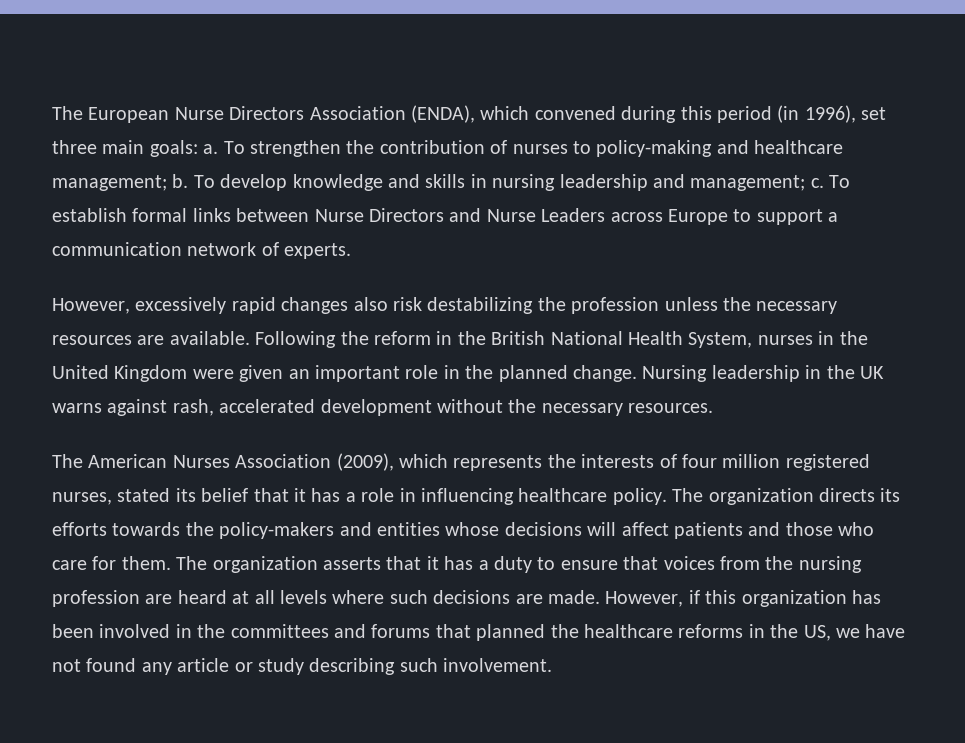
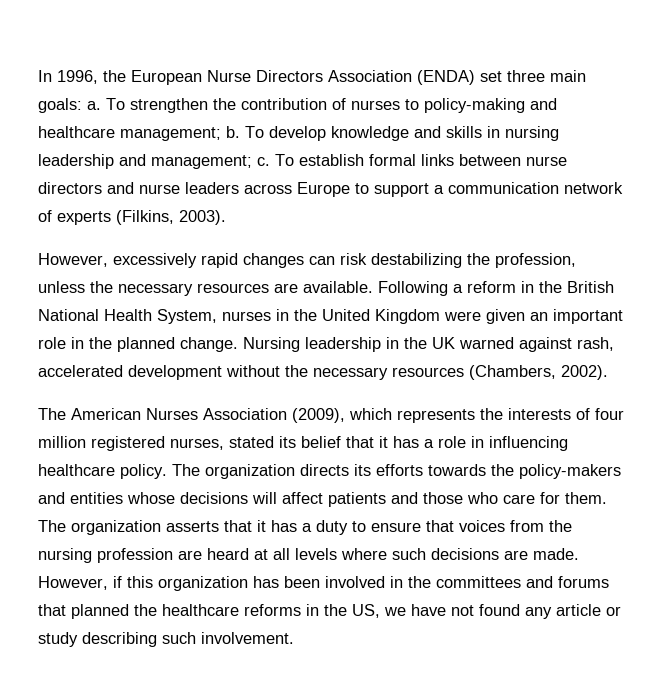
[52,106,83,120] The -> [38,70,126,84] In 1996, the
[411,105,856,123] (ENDA), which convened during this period (in 1996), -> [417,70,475,85] (ENDA)
[314,208,606,222] Nurse Directors and Nurse Leaders -> [526,156,567,166] [38,182,239,194] nurse directors and nurse leaders
[284,243,352,259] experts. -> [57,210,226,225] experts (Filkins, 2003).
[353,297,388,311] also -> [309,256,335,265] can
[571,297,660,314] profession -> [495,253,576,268] profession,
[340,331,369,345] the -> [453,284,463,293] a
[52,403,102,413] warns -> [459,337,514,349] warned
[628,403,714,413] resources. -> [392,365,608,380] resources (Chambers, 2002).

